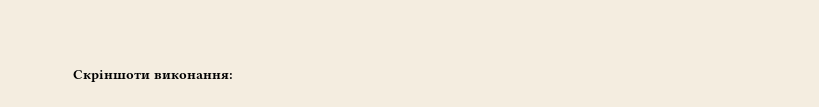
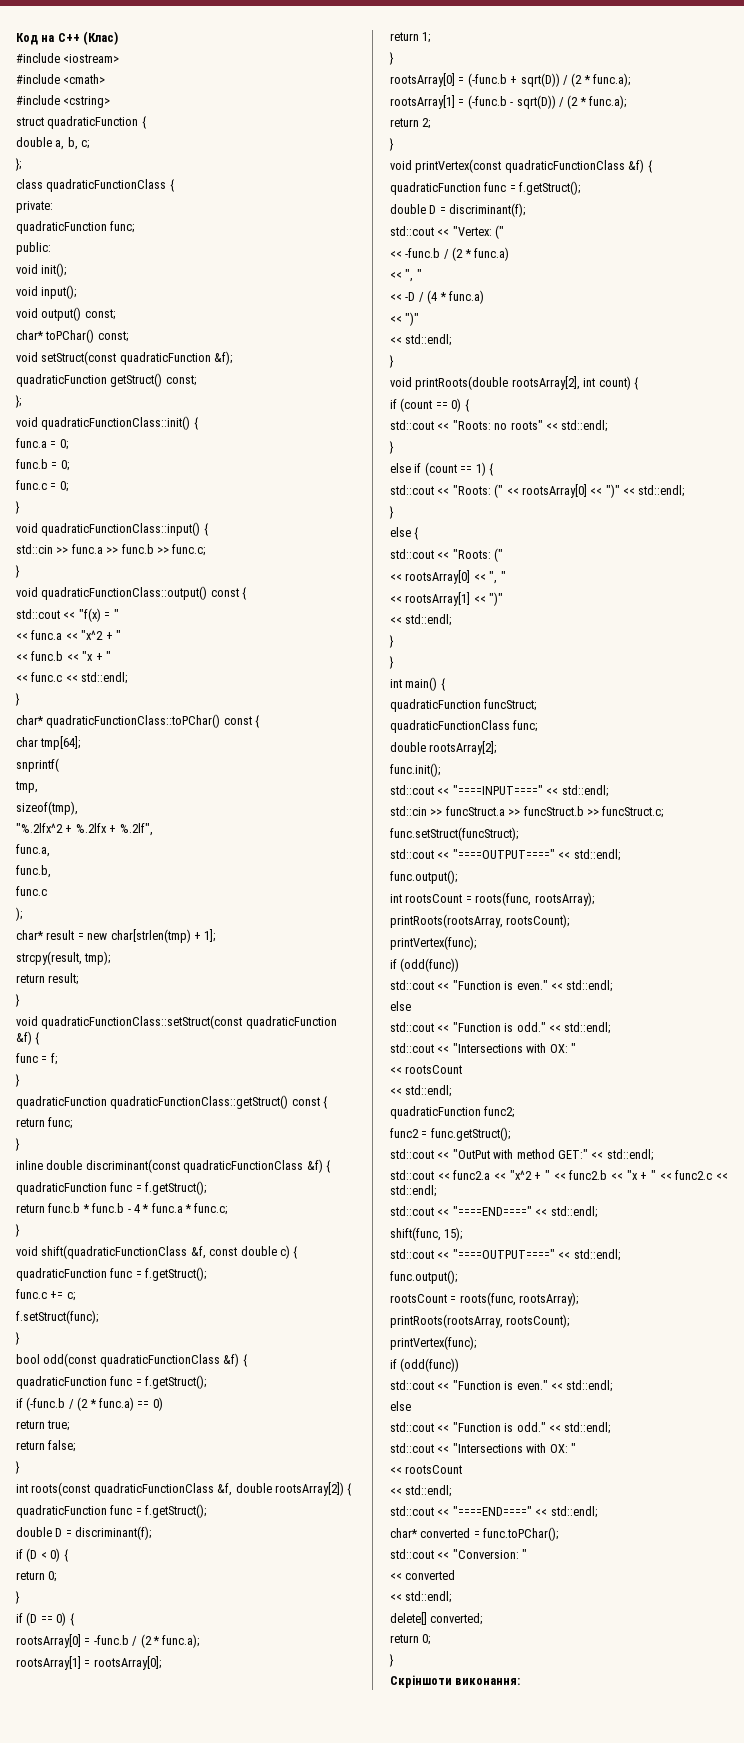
(73, 76) none -> [16,31,119,45] [16,53,120,63] [16,74,106,84] [16,95,111,108] [16,116,146,129] [16,137,90,150] [15,158,21,171] [16,179,174,192] [16,201,53,213] [16,221,135,234] [16,242,51,255] [16,263,67,277] [16,285,77,299] [16,307,115,321] [16,329,128,343] [16,351,233,365] [16,373,196,387] [15,395,21,408] [16,416,198,430] [16,438,68,450] [16,459,69,471] [16,480,68,492] [15,501,20,514] [16,522,208,536] [16,544,206,556] [15,565,20,578] [16,586,247,600] [16,608,119,622] [16,630,121,640] [16,651,111,661] [16,672,128,684] [15,693,20,706] [16,714,260,728] [16,736,81,750] [16,758,59,772] [15,781,38,793] [16,801,78,815] [16,823,153,836] [16,844,50,857] [16,865,51,878] [16,886,47,896] [16,907,22,921] [16,929,216,943] [16,951,111,965] [16,973,79,985] [15,994,20,1007] [16,1015,337,1029] [16,1031,40,1045] [16,1053,57,1065] [15,1074,20,1087] [16,1095,328,1109] [16,1117,73,1129] [15,1138,20,1151] [16,1159,330,1173] [16,1181,207,1195] [16,1203,228,1215] [15,1224,20,1237] [16,1245,298,1259] [16,1267,207,1281] [16,1289,75,1301] [16,1310,98,1324] [15,1332,20,1345] [16,1353,247,1367] [16,1375,207,1389] [16,1397,163,1411] [16,1420,70,1431] [16,1440,76,1452] [15,1461,20,1474] [16,1482,352,1496] [16,1504,207,1518] [16,1526,152,1540] [16,1548,68,1562] [16,1571,57,1582] [15,1591,20,1604] [16,1612,74,1626] [16,1634,200,1648] [16,1656,161,1670] [390,32,431,43] [389,52,394,65] [390,73,630,87] [390,95,626,109] [390,118,431,129] [389,138,394,151] [390,159,652,173] [390,181,581,195] [390,203,526,217] [390,225,505,239] [390,247,509,261] [390,269,422,282] [390,290,484,304] [390,312,420,326] [390,334,452,346] [389,355,394,368] [390,376,638,390] [390,398,469,412] [390,420,608,432] [389,441,394,454] [390,462,493,476] [390,484,685,498] [389,506,394,519] [390,527,419,540] [390,548,504,562] [390,570,506,584] [390,592,504,606] [390,614,452,626] [389,635,394,648] [389,656,394,669] [390,677,445,691] [390,699,537,712] [390,720,538,733] [390,741,497,755] [390,763,440,777] [390,785,608,797] [390,806,664,818] [390,827,518,841] [390,849,620,861] [390,870,457,884] [390,892,594,906] [390,914,570,928] [390,936,476,950] [390,958,460,972] [390,980,613,992] [390,1001,411,1011] [390,1022,611,1034] [390,1043,576,1053] [390,1065,463,1074] [390,1085,452,1097] [390,1106,515,1119] [390,1127,510,1141] [390,1149,653,1161] [390,1170,728,1180] [390,1185,436,1197] [390,1206,597,1218] [390,1227,463,1241] [390,1249,620,1261] [390,1270,457,1284] [390,1292,579,1306] [390,1314,570,1328] [390,1336,476,1350] [390,1358,460,1372] [390,1380,613,1392] [390,1401,411,1411] [390,1422,611,1434] [390,1443,576,1453] [390,1465,463,1474] [390,1485,452,1497] [390,1506,597,1518] [390,1527,559,1541] [390,1549,528,1559] [390,1570,456,1580] [390,1591,452,1603] [390,1612,483,1625] [390,1634,431,1645] [389,1654,394,1667] Код на С++ (Клас) // #include <iostream> // #include <cmath> // #include <cstring> // struct quadraticFunction { // double a, b, c; // }; // class quadraticFunctionClass { // private: // quadraticFunction func; // public: // void init(); // void input(); // void output() const; // char* toPChar() const; // void setStruct(const quadraticFunction &f); // quadraticFunction getStruct() const; // }; // void quadraticFunctionClass::init() { // func.a = 0; // func.b = 0; // func.c = 0; // } // void quadraticFunctionClass::input() { // std::cin >> func.a >> func.b >> func.c; // } // void quadraticFunctionClass::output() const { // std::cout << "f(x) = " // << func.a << "x^2 + " // << func.b << "x + " // << func.c << std::endl; // } // char* quadraticFunctionClass::toPChar() const { // char tmp[64]; // snprintf( // tmp, // sizeof(tmp), // "%.2lfx^2 + %.2lfx + %.2lf", // func.a, // func.b, // func.c // ); // char* result = new char[strlen(tmp) + 1]; // strcpy(result, tmp); // return result; // } // void quadraticFunctionClass::setStruct(const quadraticFunction &f) { // func = f; // } // quadraticFunction quadraticFunctionClass::getStruct() const { // return func; // } // inline double discriminant(const quadraticFunctionClass &f) { // quadraticFunction func = f.getStruct(); // return func.b * func.b - 4 * func.a * func.c; // } // void shift(quadraticFunctionClass &f, const double c) { // quadraticFunction func = f.getStruct(); // func.c += c; // f.setStruct(func); // } // bool odd(const quadraticFunctionClass &f) { // quadraticFunction func = f.getStruct(); // if (-func.b / (2 * func.a) == 0) // return true; // return false; // } // int roots(const quadraticFunctionClass &f, double rootsArray[2]) { // quadraticFunction func = f.getStruct(); // double D = discriminant(f); // if (D < 0) { // return 0; // } // if (D == 0) { // rootsArray[0] = -func.b / (2 * func.a); // rootsArray[1] = rootsArray[0]; // return 1; // } // rootsArray[0] = (-func.b + sqrt(D)) / (2 * func.a); // rootsArray[1] = (-func.b - sqrt(D)) / (2 * func.a); // return 2; // } // void printVertex(const quadraticFunctionClass &f) { // quadraticFunction func = f.getStruct(); // double D = discriminant(f); // std::cout << "Vertex: (" // << -func.b / (2 * func.a) // << ", " // << -D / (4 * func.a) // << ")" // << std::endl; // } // void printRoots(double rootsArray[2], int count) { // if (count == 0) { // std::cout << "Roots: no roots" << std::endl; // } // else if (count == 1) { // std::cout << "Roots: (" << rootsArray[0] << ")" << std::endl; // } // else { // std::cout << "Roots: (" // << rootsArray[0] << ", " // << rootsArray[1] << ")" // << std::endl; // } // } // int main() { // quadraticFunction funcStruct; // quadraticFunctionClass func; // double rootsArray[2]; // func.init(); // std::cout << "====INPUT====" << std::endl; // std::cin >> funcStruct.a >> funcStruct.b >> funcStruct.c; // func.setStruct(funcStruct); // std::cout << "====OUTPUT====" << std::endl; // func.output(); // int rootsCount = roots(func, rootsArray); // printRoots(rootsArray, rootsCount); // printVertex(func); // if (odd(func)) // std::cout << "Function is even." << std::endl; // else // std::cout << "Function is odd." << std::endl; // std::cout << "Intersections with OX: " // << rootsCount // << std::endl; // quadraticFunction func2; // func2 = func.getStruct(); // std::cout << "OutPut with method GET:" << std::endl; // std::cout << func2.a << "x^2 + " << func2.b << "x + " << func2.c << std::endl; // std::cout << "====END====" << std::endl; // shift(func, 15); // std::cout << "====OUTPUT====" << std::endl; // func.output(); // rootsCount = roots(func, rootsArray); // printRoots(rootsArray, rootsCount); // printVertex(func); // if (odd(func)) // std::cout << "Function is even." << std::endl; // else // std::cout << "Function is odd." << std::endl; // std::cout << "Intersections with OX: " // << rootsCount // << std::endl; // std::cout << "====END====" << std::endl; // char* converted = func.toPChar(); // std::cout << "Conversion: " // << converted // << std::endl; // delete[] converted; // return 0; // } //

